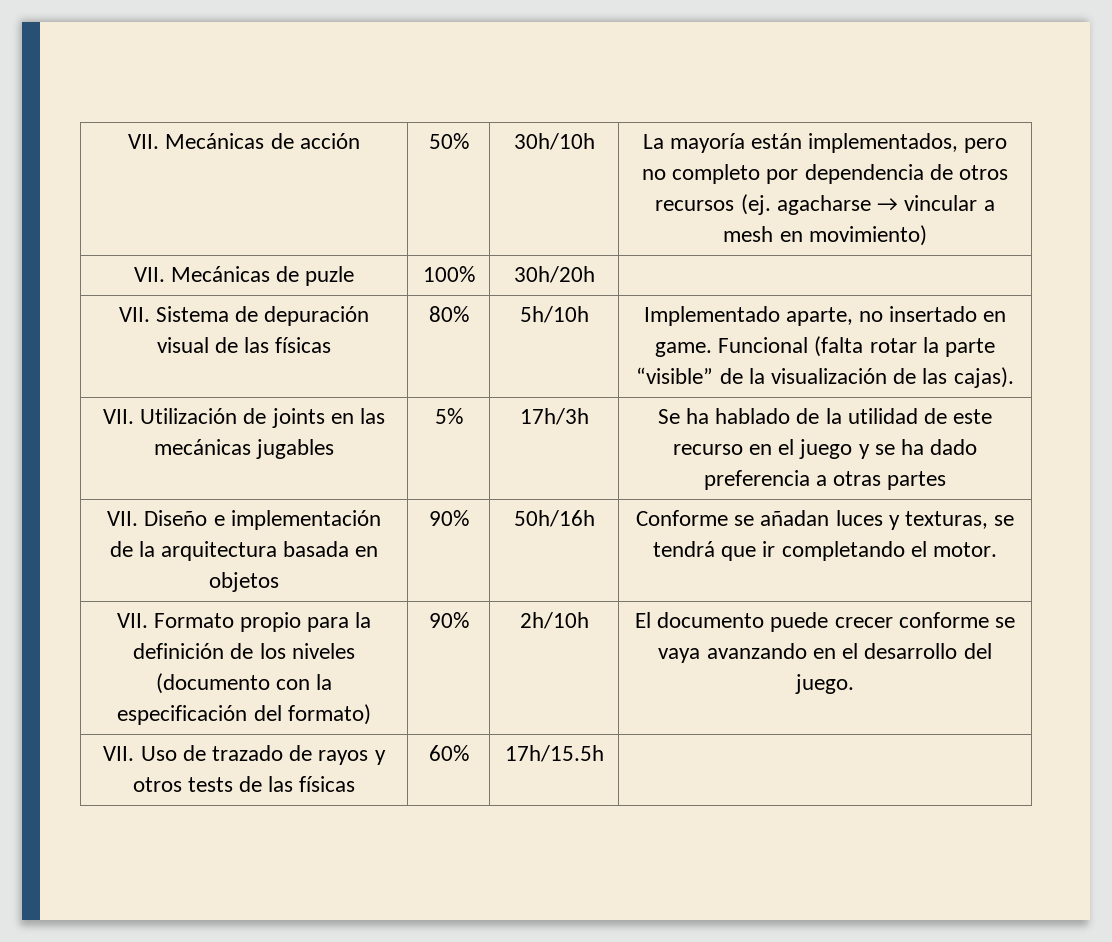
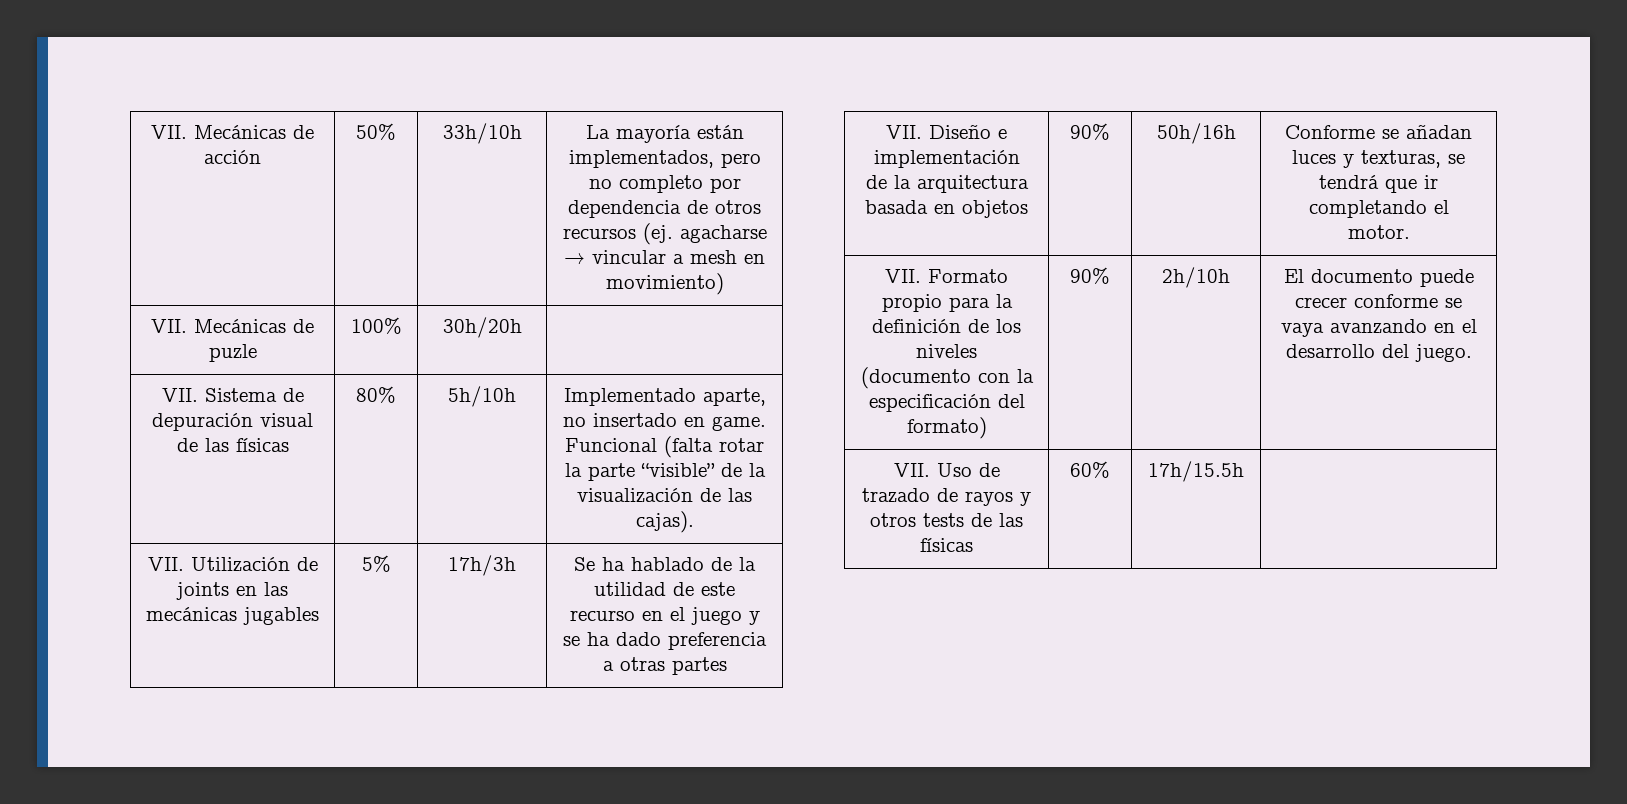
[513,133,595,150] 30h/10h -> [442,123,522,144] 33h/10h

